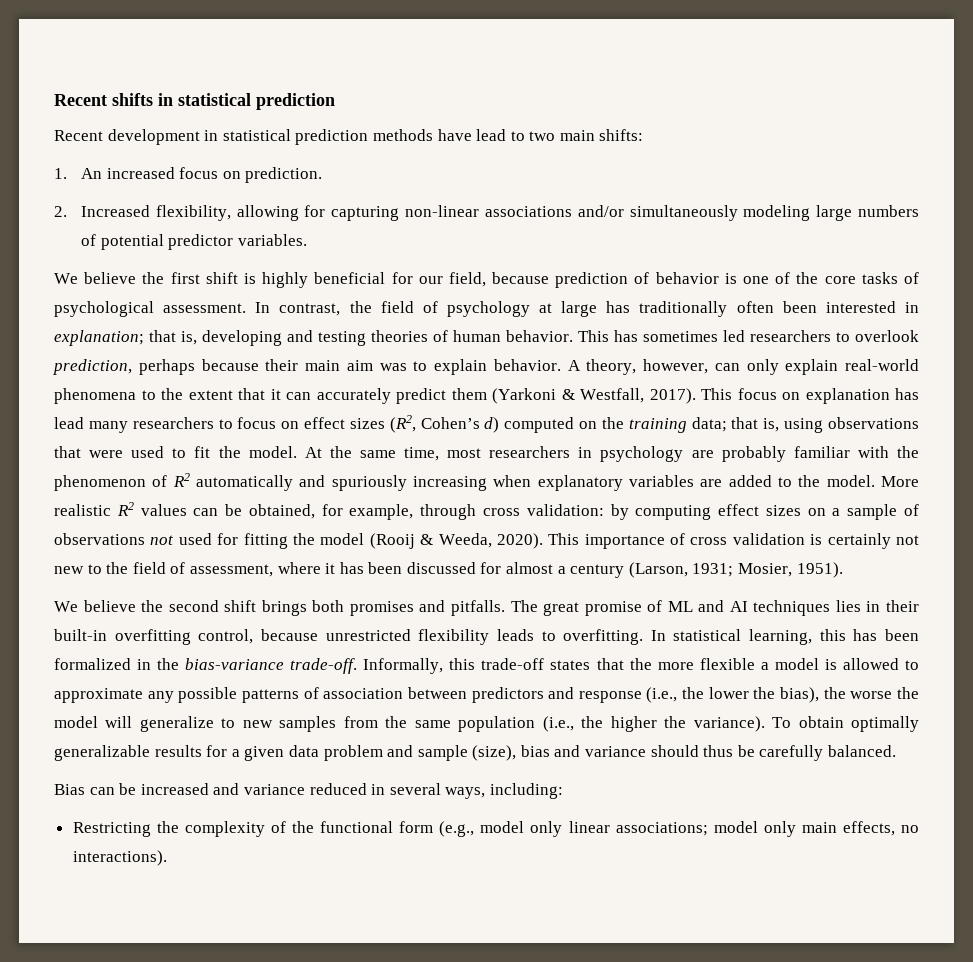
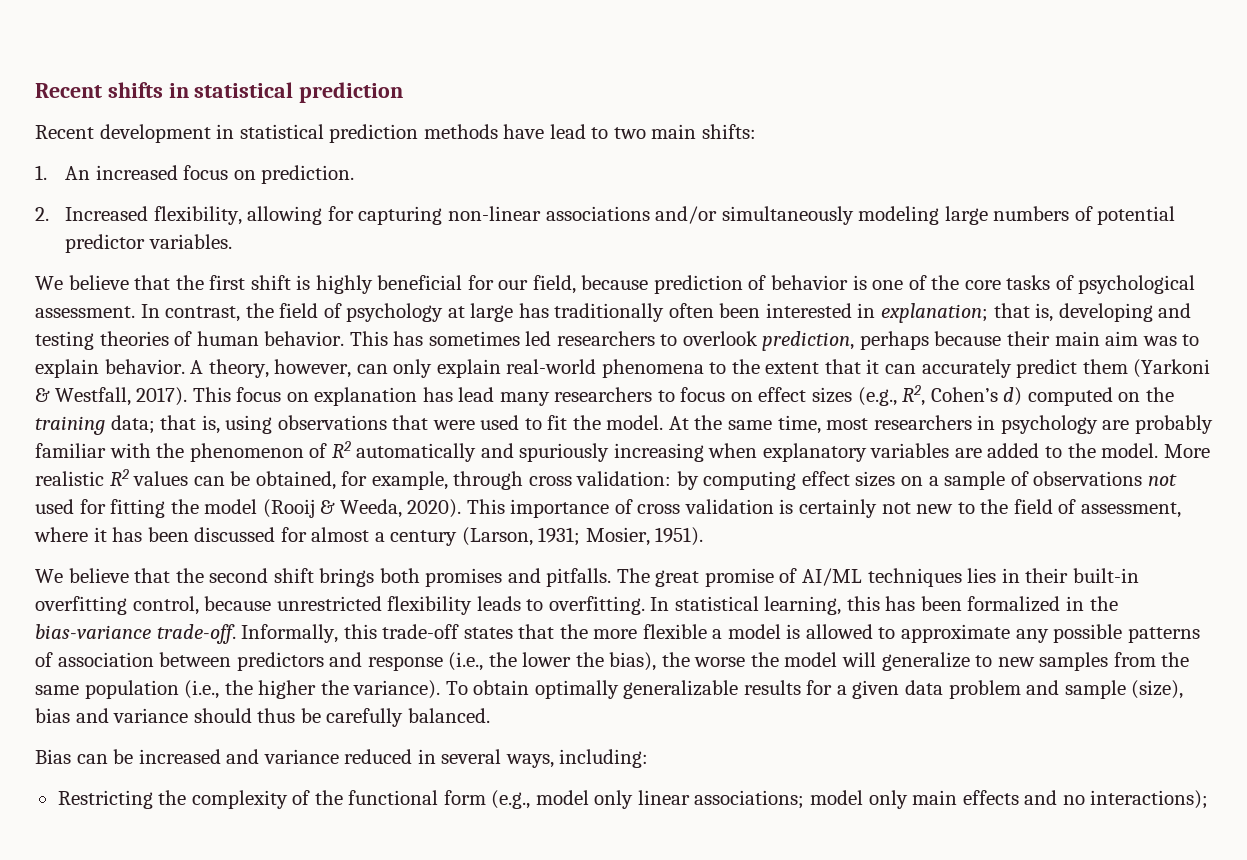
(137, 278) none -> [134,275,171,290] that
[389,415,416,433] (R2, -> [857,385,926,406] (e.g., R2,
(136, 606) none -> [134,568,171,583] that
[667,600,748,612] ML and AI -> [802,568,863,586] AI/ML
[842,821,919,836] [72,850,167,866] effects, no interactions). -> [962,790,1209,809] effects and no interactions);

